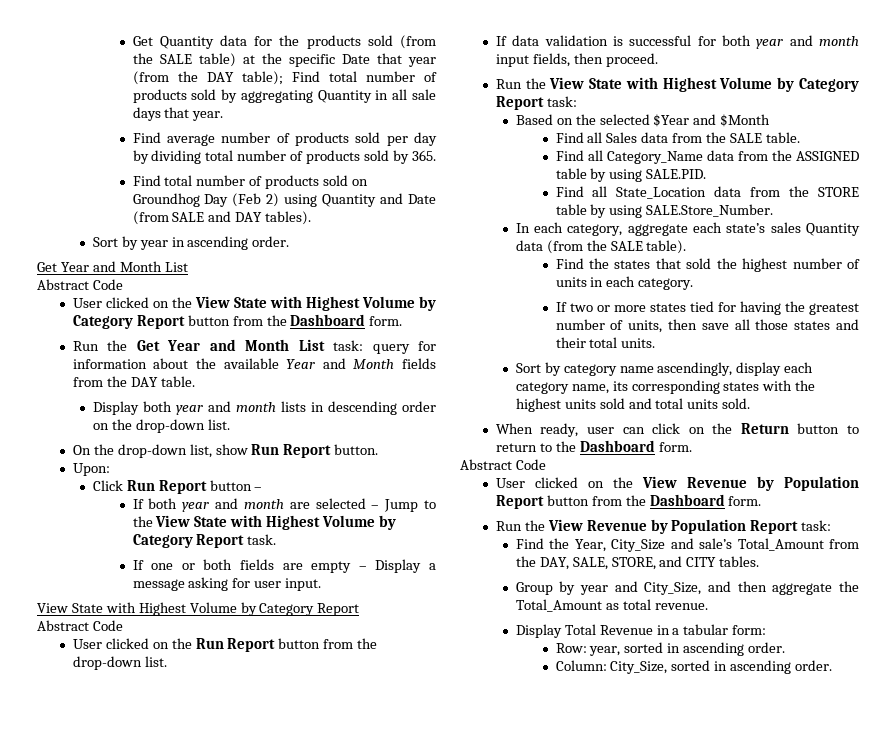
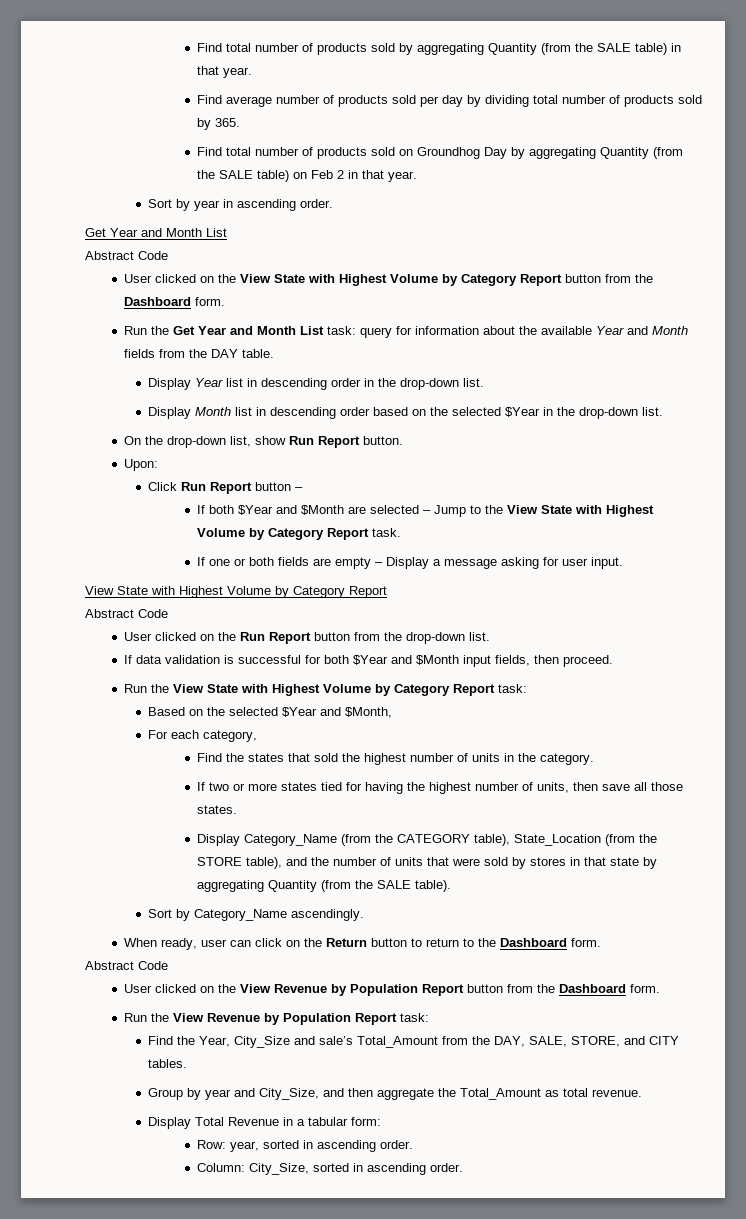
[132,35,437,49] [132,53,437,67] [132,71,283,85] Get Quantity data for the products sold (from the SALE table) at the specific Date that year (from the DAY table); -> (196, 47) none
[375,89,437,100] [132,107,161,121] in all sale days -> [540,43,681,55] (from the SALE table) in
[232,193,436,207] [132,211,312,225] (Feb 2) using Quantity and Date (from SALE and DAY tables). -> [510,147,683,159] [196,170,417,182] by aggregating Quantity (from the SALE table) on Feb 2 in that year.
[142,401,437,415] [92,423,109,430] both year and month lists in descending order on -> [195,378,485,390] [148,407,554,419] Year list in descending order in the drop-down list. // Display Month list in descending order based on the selected $Year in
[182,498,284,512] year and month -> [237,505,344,515] $Year and $Month
[756,35,859,49] year and month -> [352,655,459,665] $Year and $Month
[720,114,771,127] [555,132,800,143] [555,150,859,164] [555,168,707,182] [555,186,859,199] [555,204,774,218] [515,222,860,236] [515,240,687,254] $Month // Find all Sales data from the SALE table. // Find all Category_Name data from the ASSIGNED table by using SALE.PID. // Find all State_Location data from the STORE table by using SALE.Store_Number. // In each category, aggregate each state’s sales Quantity data (from the SALE table). -> [345,707,393,718] [148,730,258,742] $Month, // For each category,
[606,276,636,287] each -> [517,753,536,762] the
[809,303,859,315] greatest -> [428,782,471,794] highest
[794,319,859,330] [555,337,656,348] [515,362,814,376] [515,380,816,394] [515,398,751,412] states and their total units. // Sort by category name ascendingly, display each category name, its corresponding states with the highest units sold and total units sold. -> [196,805,237,814] [196,834,657,846] [196,857,657,869] [196,880,451,892] [148,909,365,921] states. // Display Category_Name (from the CATEGORY table), State_Location (from the STORE table), and the number of units that were sold by stores in that state by aggregating Quantity (from the SALE table). // Sort by Category_Name ascendingly.

